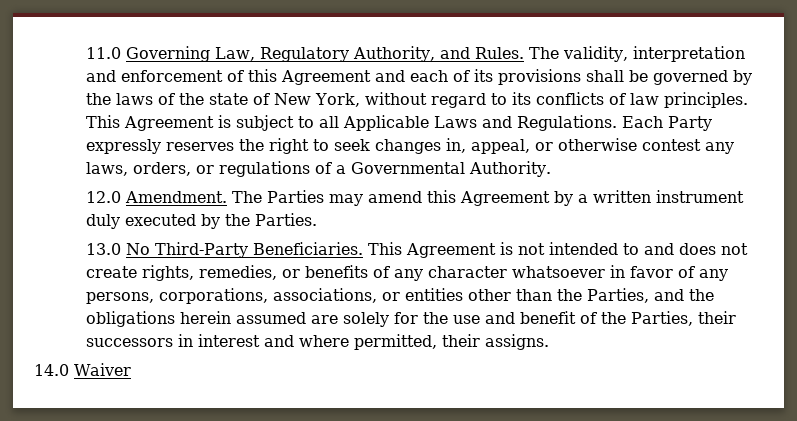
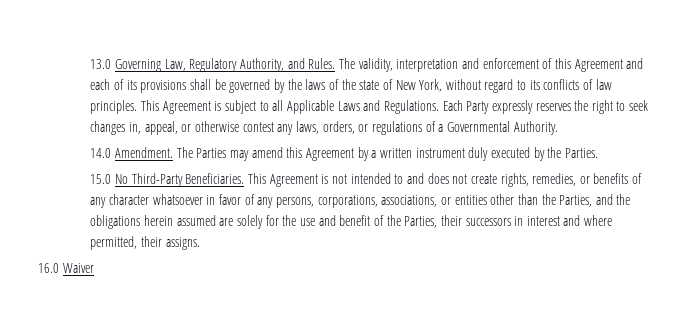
[86,47,122,59] 11.0 -> [90,59,112,69] 13.0
[86,191,122,203] 12.0 -> [90,148,112,158] 14.0
[86,243,122,255] 13.0 -> [90,174,112,184] 15.0
[34,364,69,376] 14.0 -> [38,263,59,273] 16.0

